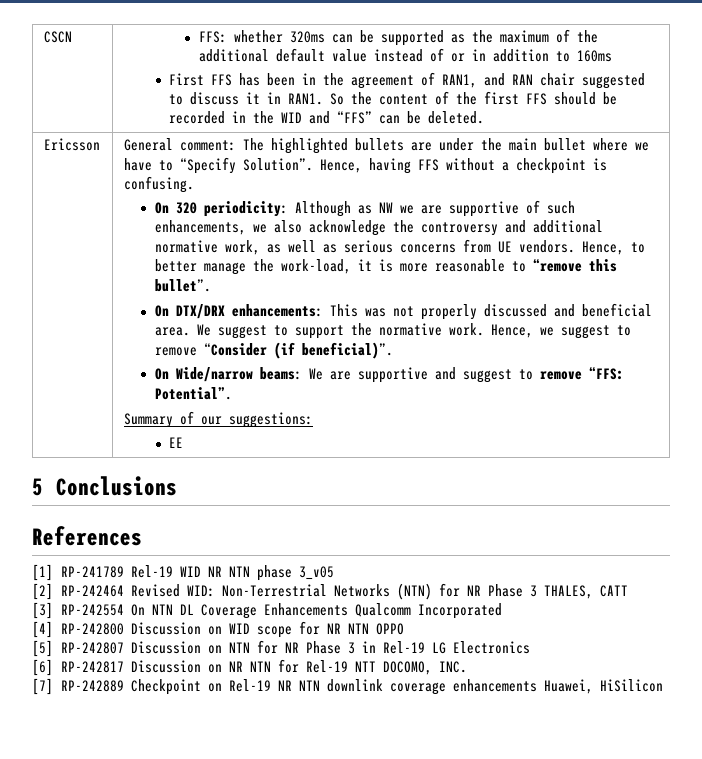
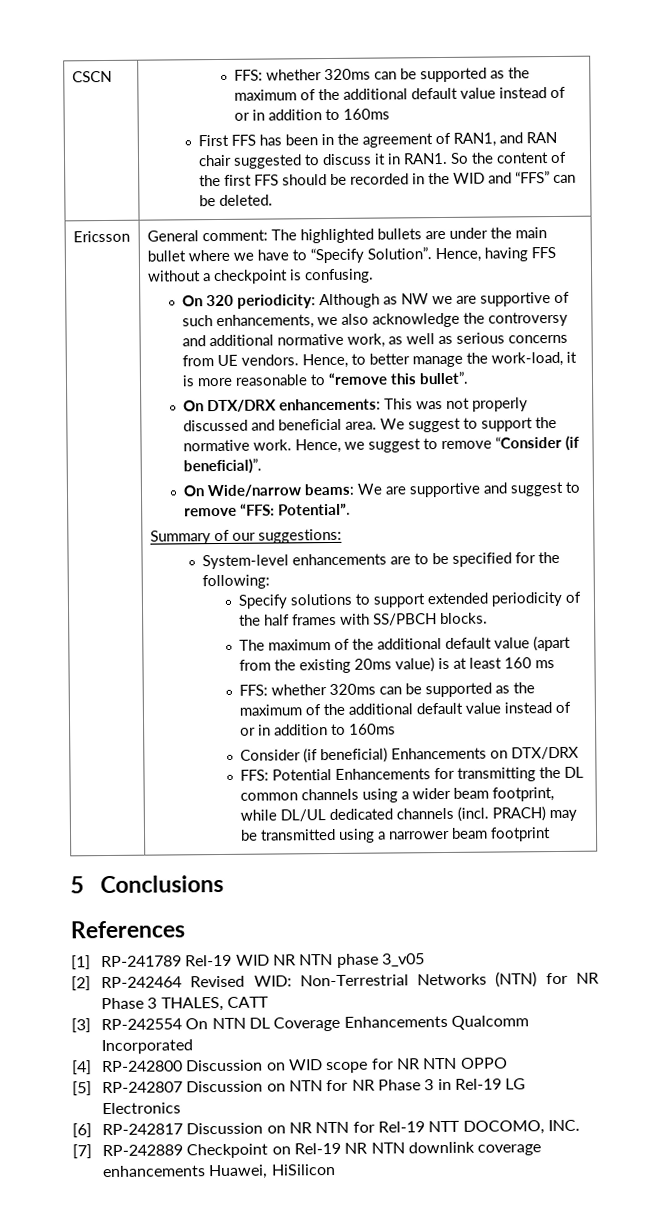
[169,437,184,448] EE -> [201,551,560,570] [201,574,270,590] [237,591,581,609] [238,612,488,626] [238,635,571,652] [238,657,555,674] [238,682,535,698] [238,701,571,716] [239,723,396,736] [239,746,579,764] [239,766,584,782] [239,787,554,803] [239,806,577,822] [239,827,551,843] System-level enhancements are to be specified for the following: // Specify solutions to support extended periodicity of the half frames with SS/PBCH blocks. // The maximum of the additional default value (apart from the existing 20ms value) is at least 160 ms // FFS: whether 320ms can be supported as the maximum of the additional default value instead of or in addition to 160ms // Consider (if beneficial) Enhancements on DTX/DRX // FFS: Potential Enhancements for transmitting the DL common channels using a wider beam footprint, while DL/UL dedicated channels (incl. PRACH) may be transmitted using a narrower beam footprint

